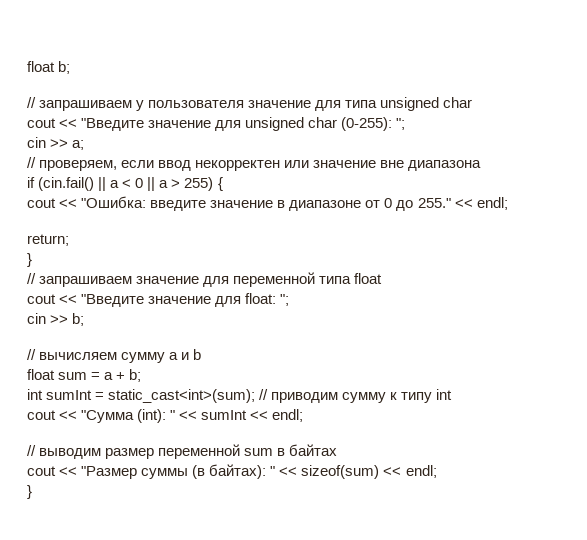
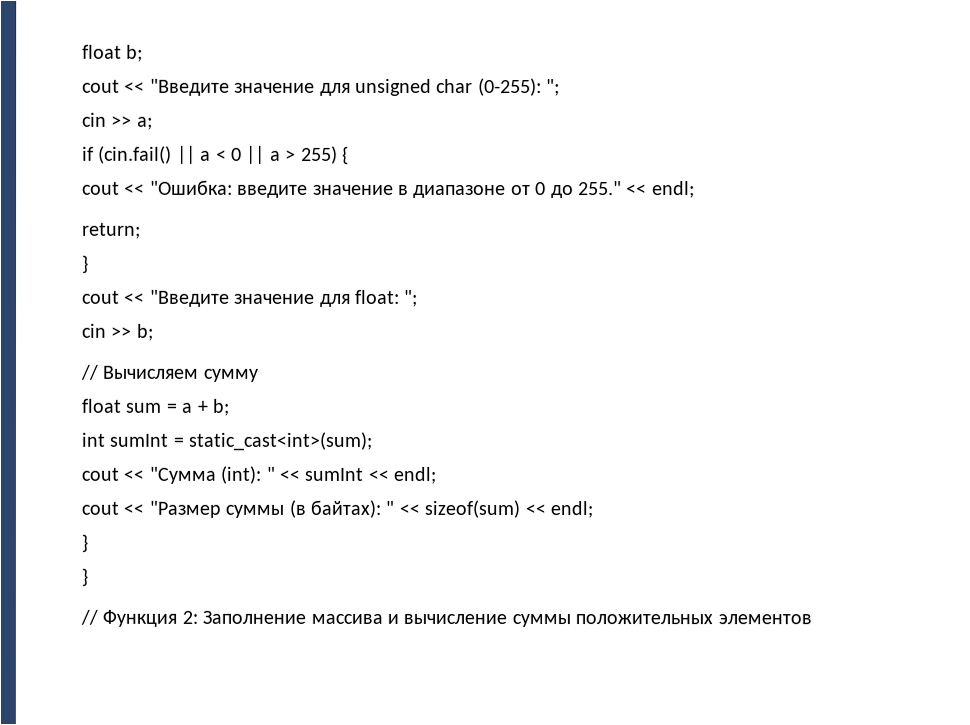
[27,97,473,111] // // запрашиваем у пользователя значение для типа unsigned char -> (144, 53) none
[27,157,482,171] // // проверяем, если ввод некорректен или значение вне диапазона -> (153, 123) none
[27,272,383,287] // // запрашиваем значение для переменной типа float -> (89, 264) none
[39,349,202,363] вычисляем сумму a и b -> [102,365,258,382] Вычисляем сумму
[259,389,453,403] // приводим сумму к типу int -> (373, 441) none
[27,444,338,459] // // выводим размер переменной sum в байтах -> (437, 475) none
(32, 492) none -> [81,567,88,587] [80,609,812,628] // } // // Функция 2: Заполнение массива и вычисление суммы положительных элементов

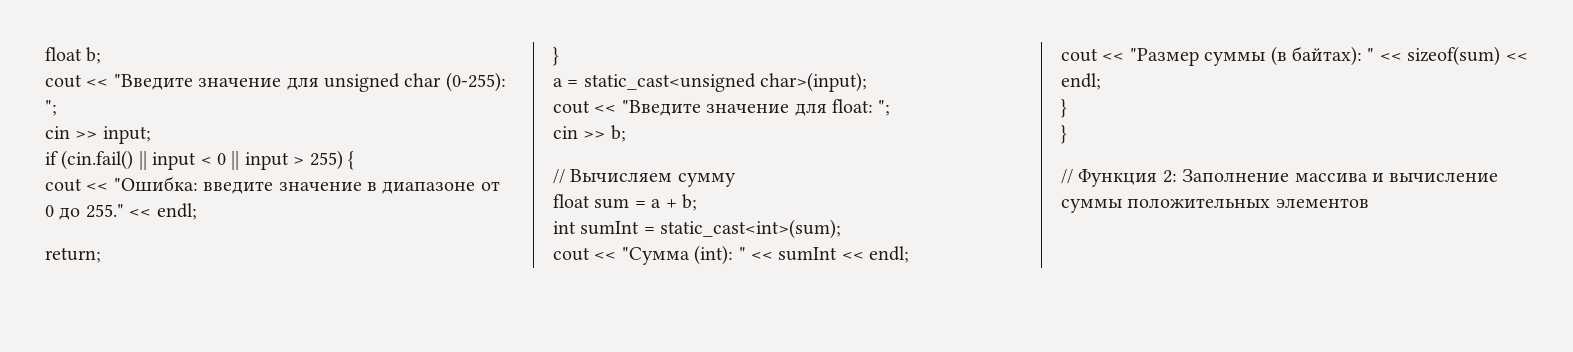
[136,116,153,130] a; -> [102,126,151,144] input;
[200,150,212,161] a -> [152,152,197,170] input
[269,150,281,161] a -> [244,152,289,170] input
(89, 264) none -> [553,72,868,92] // a = static_cast<unsigned char>(input);

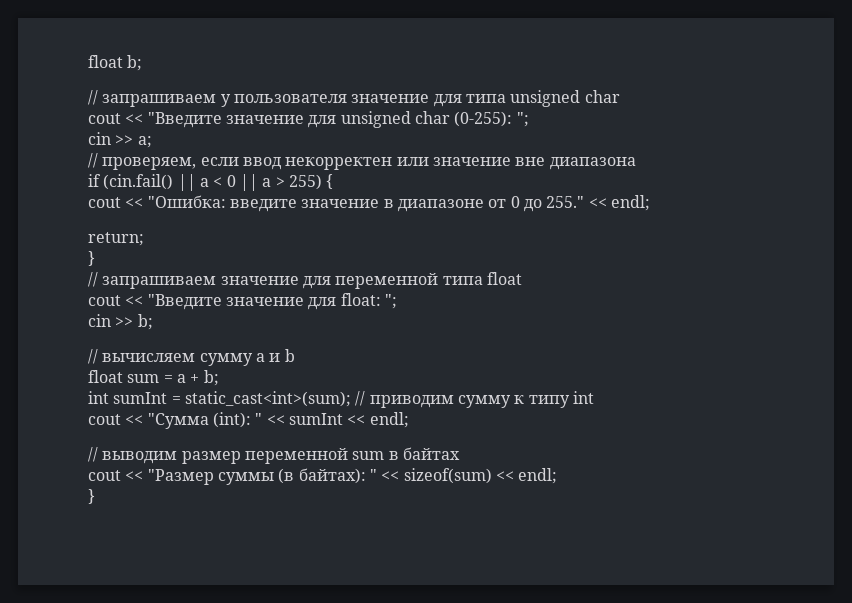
(102, 55) none -> [88,90,620,107] // // запрашиваем у пользователя значение для типа unsigned char
[102,126,151,144] input; -> [137,136,152,148] [88,153,636,170] a; // // проверяем, если ввод некорректен или значение вне диапазона
[152,152,197,170] input -> [199,178,209,187] a
[244,152,289,170] input -> [262,178,272,187] a
[553,72,868,92] a = static_cast<unsigned char>(input); -> [88,272,522,289] // запрашиваем значение для переменной типа float
[570,169,736,187] Вычисляем сумму -> [102,349,295,366] вычисляем сумму a и b
(842, 229) none -> [355,391,594,408] // приводим сумму к типу int
(910, 254) none -> [88,447,460,464] // // выводим размер переменной sum в байтах
[1061,125,1067,144] [1061,169,1499,187] [1061,198,1369,213] // } // // Функция 2: Заполнение массива и вычисление суммы положительных элементов -> (95, 496) none

